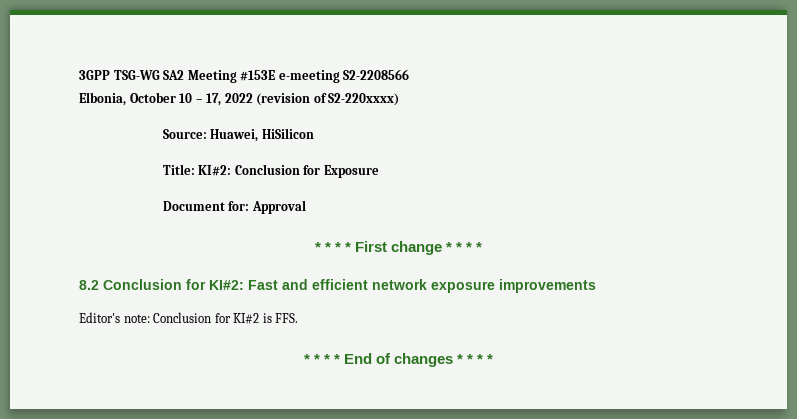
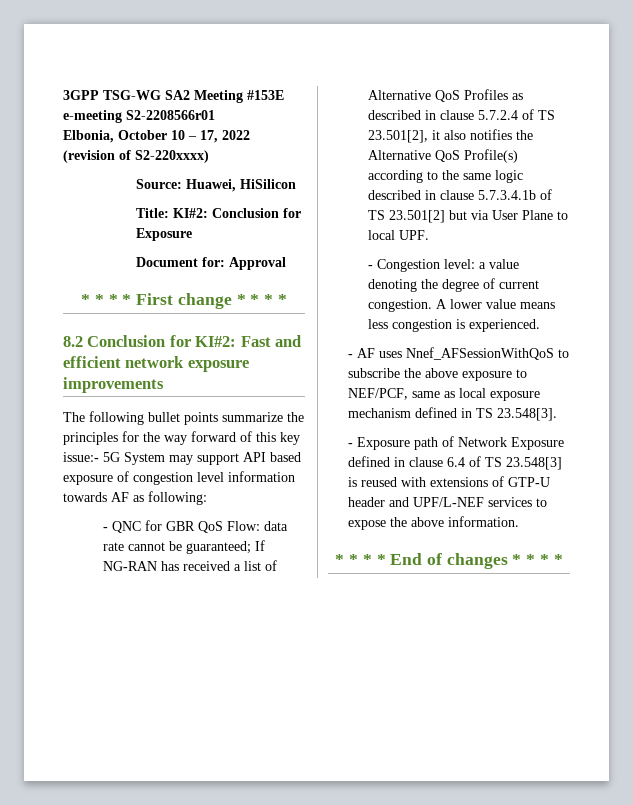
[343,69,410,80] S2-2208566 -> [126,110,215,120] S2-2208566r01
[79,312,299,324] Editor's note: Conclusion for KI#2 is FFS. -> [63,411,304,425] [63,431,300,445] [63,452,301,465] [63,471,295,485] [63,491,207,505] [102,520,288,533] [102,540,265,554] [102,560,277,571] [367,89,523,102] [367,109,555,120] [367,129,533,143] [367,149,518,163] [367,170,523,183] [367,189,552,200] [367,210,568,223] [367,230,429,240] [367,259,519,272] [367,278,539,292] [367,299,555,312] [367,319,540,332] [347,347,569,360] [347,368,527,381] [347,388,540,401] [347,407,557,421] [347,436,564,450] [347,456,562,470] [347,476,550,487] [347,497,547,507] [347,516,519,530] The following bullet points summarize the principles for the way forward of this key issue:- 5G System may support API based exposure of congestion level information towards AF as following: // - QNC for GBR QoS Flow: data rate cannot be guaranteed; If NG-RAN has received a list of Alternative QoS Profiles as described in clause 5.7.2.4 of TS 23.501[2], it also notifies the Alternative QoS Profile(s) according to the same logic described in clause 5.7.3.4.1b of TS 23.501[2] but via User Plane to local UPF. // - Congestion level: a value denoting the degree of current congestion. A lower value means less congestion is experienced. // - AF uses Nnef_AFSessionWithQoS to subscribe the above exposure to NEF/PCF, same as local exposure mechanism defined in TS 23.548[3]. // - Exposure path of Network Exposure defined in clause 6.4 of TS 23.548[3] is reused with extensions of GTP-U header and UPF/L-NEF services to expose the above information.

